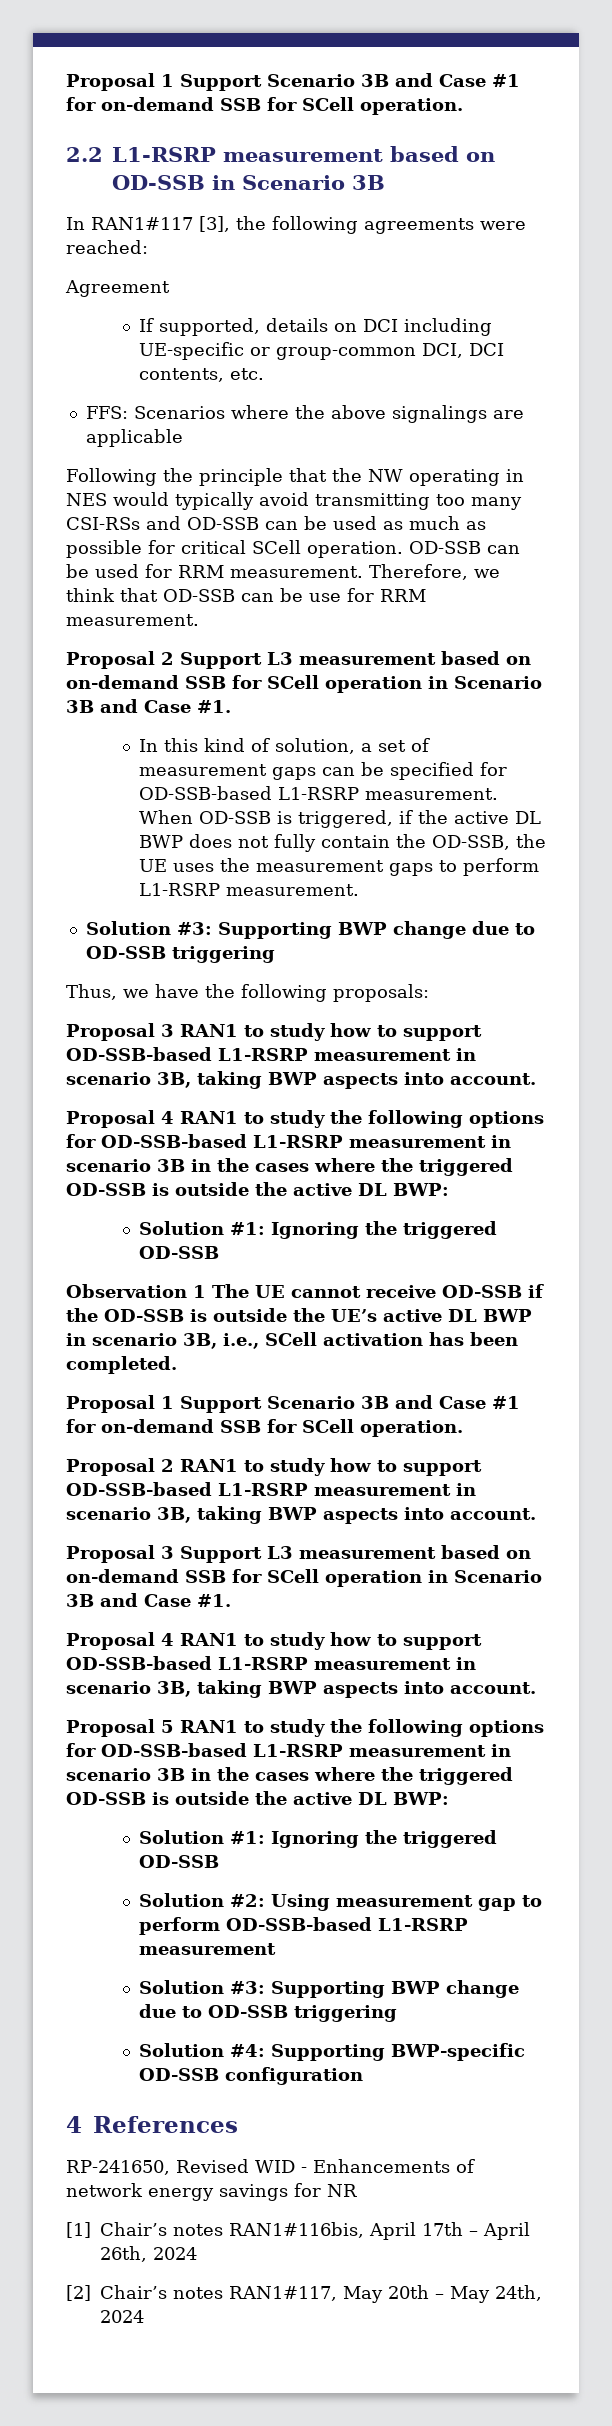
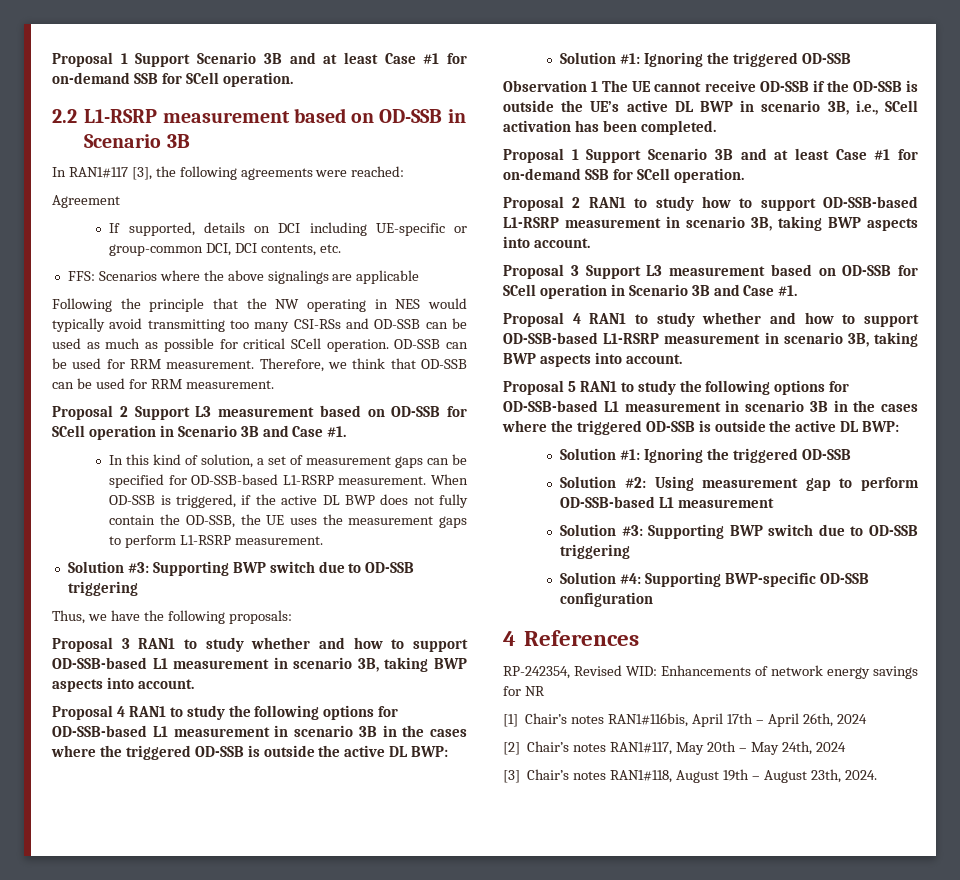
[66,73,433,91] Proposal 1 Support Scenario 3B and -> [52,52,378,67] Proposal 1 Support Scenario 3B and at least
[309,593,341,602] use -> [95,378,125,389] used
[66,675,226,689] on-demand SSB -> [391,406,441,417] OD-SSB
[392,921,466,939] change -> [269,561,315,573] switch
[330,1023,482,1041] [66,1047,308,1061] how to support OD-SSB-based L1-RSRP -> [251,637,468,652] [52,657,168,669] whether and how to support OD-SSB-based L1
[253,1135,343,1148] L1-RSRP -> [152,726,168,737] L1
(433, 1402) none -> [774,148,829,160] at least
[66,1569,226,1583] on-demand SSB -> [842,265,892,276] OD-SSB
(325, 1641) none -> [702,312,796,324] whether and
[253,1744,343,1757] L1-RSRP -> [603,401,619,412] L1
[377,1918,468,1931] L1-RSRP -> [659,497,675,508] L1
[445,1980,519,1998] change -> [768,524,814,536] switch
[66,2159,307,2175] RP-241650, Revised WID - -> [503,665,657,679] RP-242354, Revised WID:
(144, 2316) none -> [503,769,877,783] // [3] Chair’s notes RAN1#118, August 19th – August 23th, 2024.

